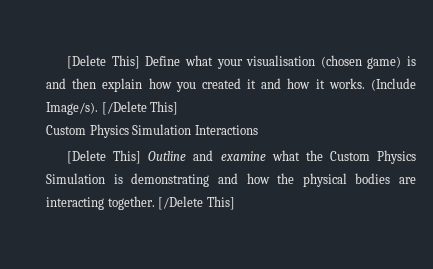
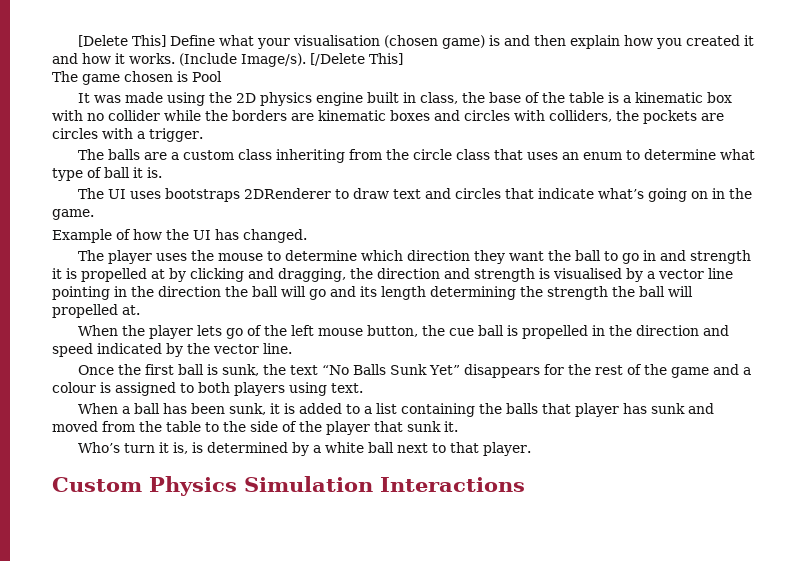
[46,124,258,138] [67,150,417,164] [46,173,416,187] [46,196,235,210] Custom Physics Simulation Interactions // [Delete This] Outline and examine what the Custom Physics Simulation is demonstrating and how the physical bodies are interacting together. [/Delete This] -> [52,71,222,85] [77,92,732,106] [52,110,724,124] [52,128,203,142] [77,149,755,163] [52,167,162,181] [77,188,752,202] [52,209,94,220] [52,229,307,243] [77,250,751,264] [52,268,733,282] [52,286,693,300] [52,304,140,318] [77,325,729,339] [52,343,292,357] [77,364,751,378] [52,382,363,396] [77,403,714,417] [52,421,458,435] [77,442,531,456] [52,476,525,496] The game chosen is Pool // It was made using the 2D physics engine built in class, the base of the table is a kinematic box with no collider while the borders are kinematic boxes and circles with colliders, the pockets are circles with a trigger. // The balls are a custom class inheriting from the circle class that uses an enum to determine what type of ball it is. // The UI uses bootstraps 2DRenderer to draw text and circles that indicate what’s going on in the game. // Example of how the UI has changed. // The player uses the mouse to determine which direction they want the ball to go in and strength it is propelled at by clicking and dragging, the direction and strength is visualised by a vector line pointing in the direction the ball will go and its length determining the strength the ball will propelled at. // When the player lets go of the left mouse button, the cue ball is propelled in the direction and speed indicated by the vector line. // Once the first ball is sunk, the text “No Balls Sunk Yet” disappears for the rest of the game and a colour is assigned to both players using text. // When a ball has been sunk, it is added to a list containing the balls that player has sunk and moved from the table to the side of the player that sunk it. // Who’s turn it is, is determined by a white ball next to that player. // Custom Physics Simulation Interactions

